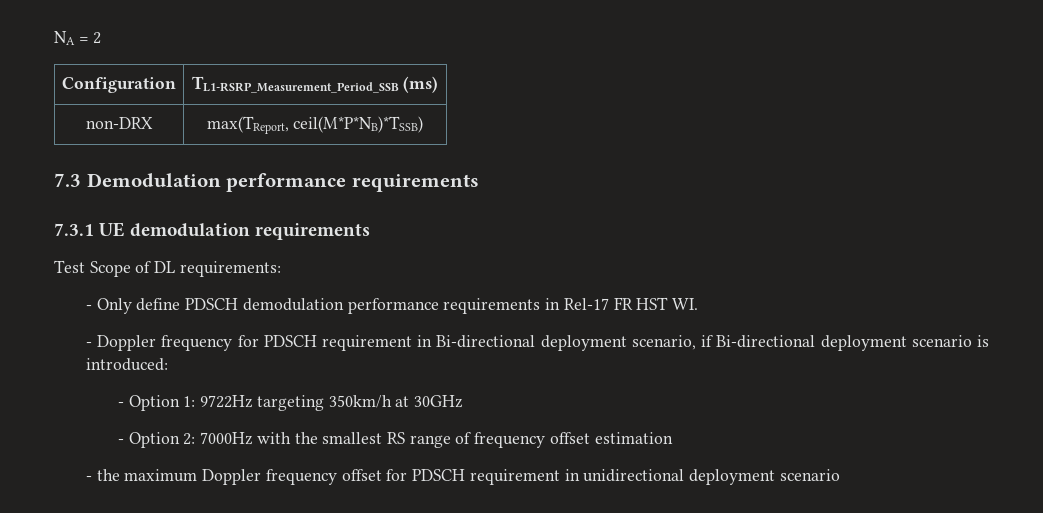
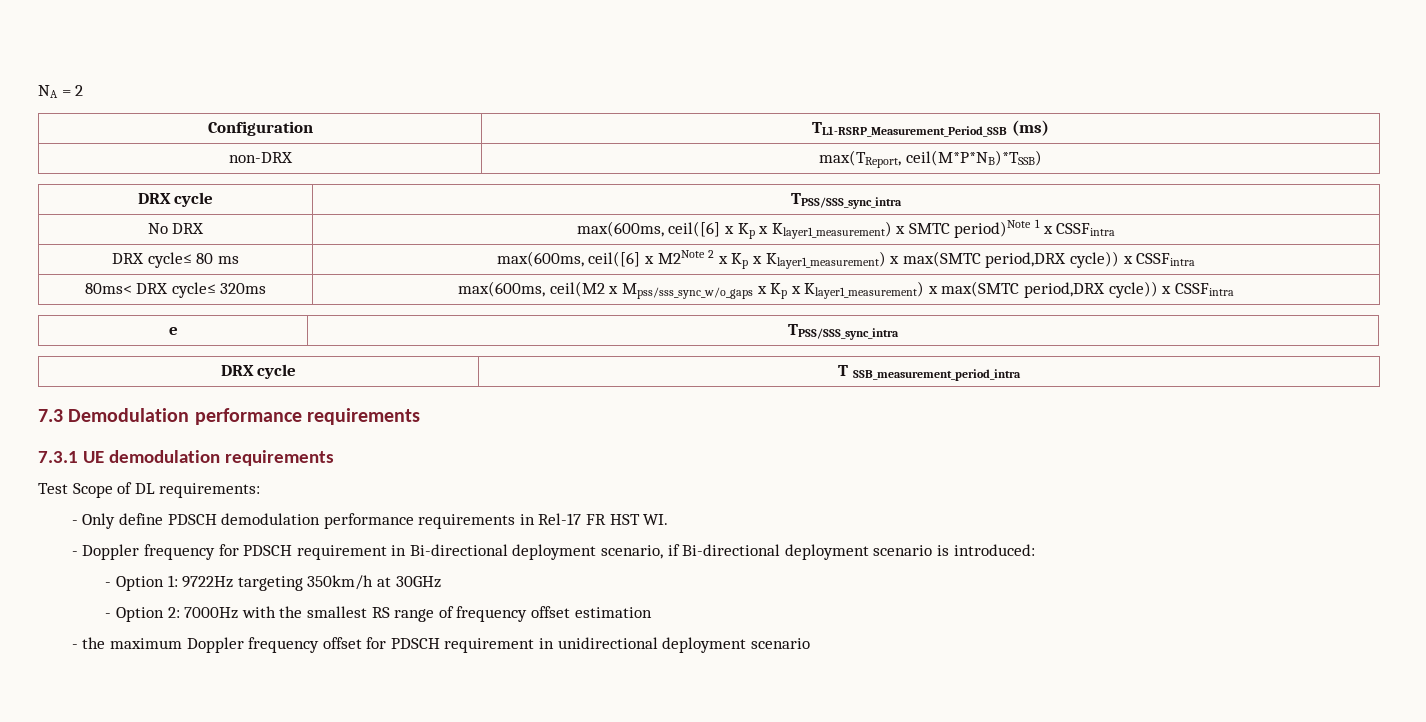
(424, 124) none -> [137,192,214,207] [791,193,902,209] [147,223,205,234] [576,219,1116,239] [112,252,239,268] [496,250,1196,269] [84,282,267,298] [458,281,1234,299] [168,327,178,335] [788,324,899,340] [220,364,297,379] [838,365,1021,381] // DRX cycle | TPSS/SSS_sync_intra // No DRX | max(600ms, ceil([6] x Kp x Klayer1_measurement) x SMTC period)Note 1 x CSSFintra // DRX cycle≤ 80 ms | max(600ms, ceil([6] x M2Note 2 x Kp x Klayer1_measurement) x max(SMTC period,DRX cycle)) x CSSFintra // 80ms< DRX cycle≤ 320ms | max(600ms, ceil(M2 x Mpss/sss_sync_w/o_gaps x Kp x Klayer1_measurement) x max(SMTC period,DRX cycle)) x CSSFintra // e | TPSS/SSS_sync_intra // DRX cycle | T SSB_measurement_period_intra

